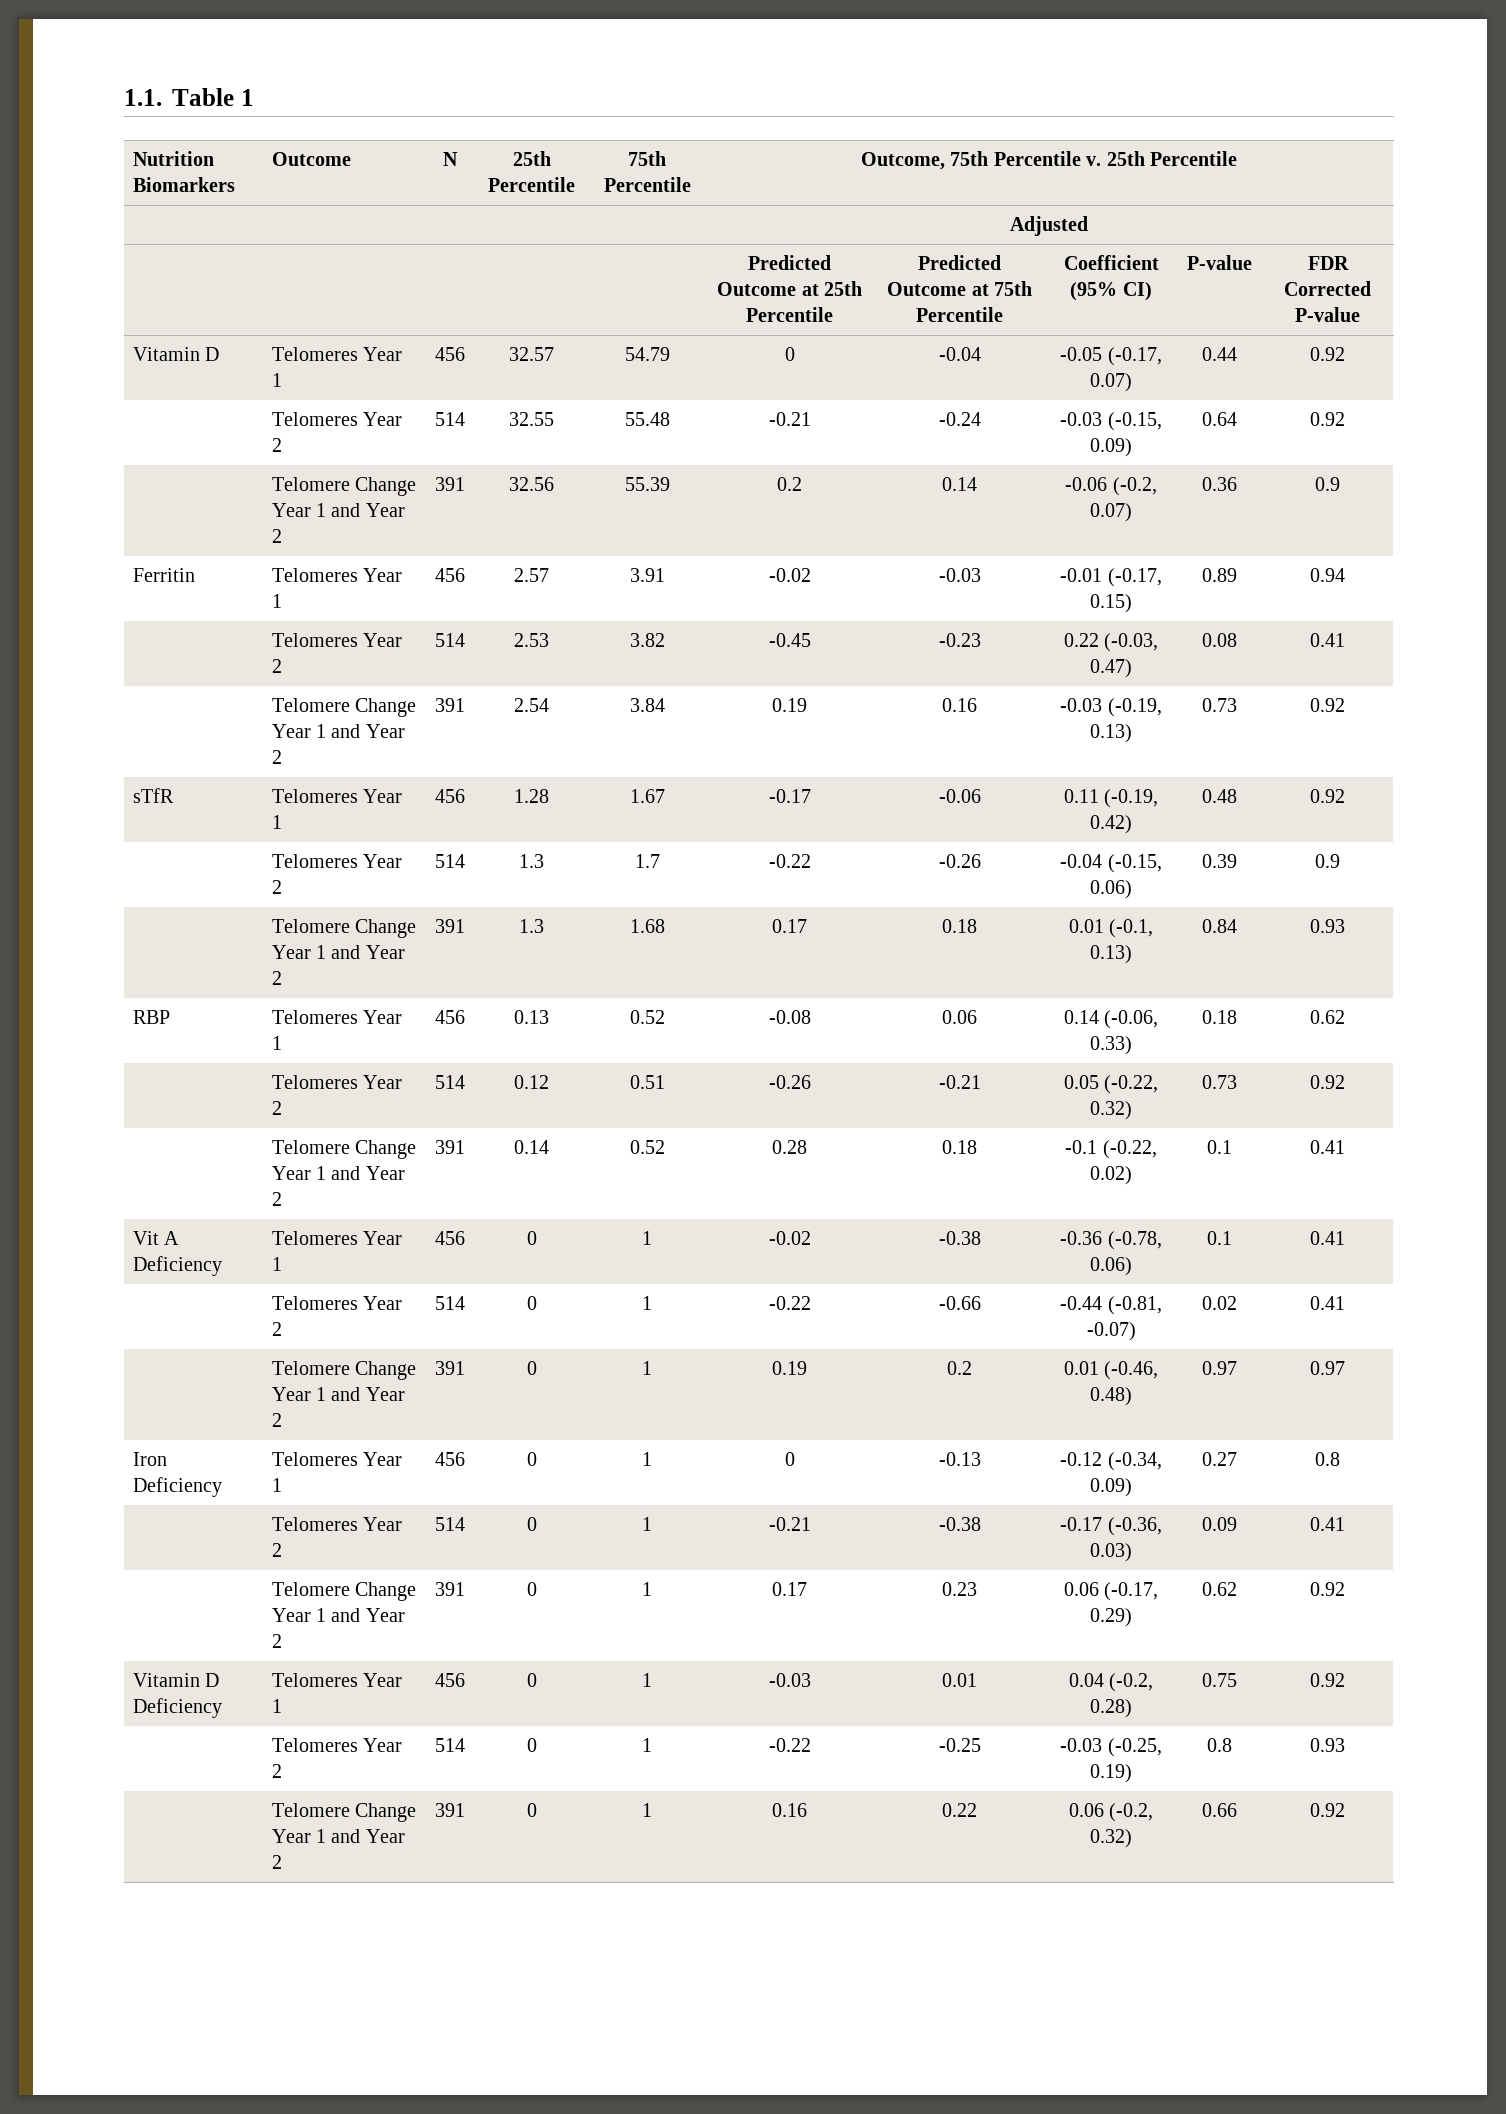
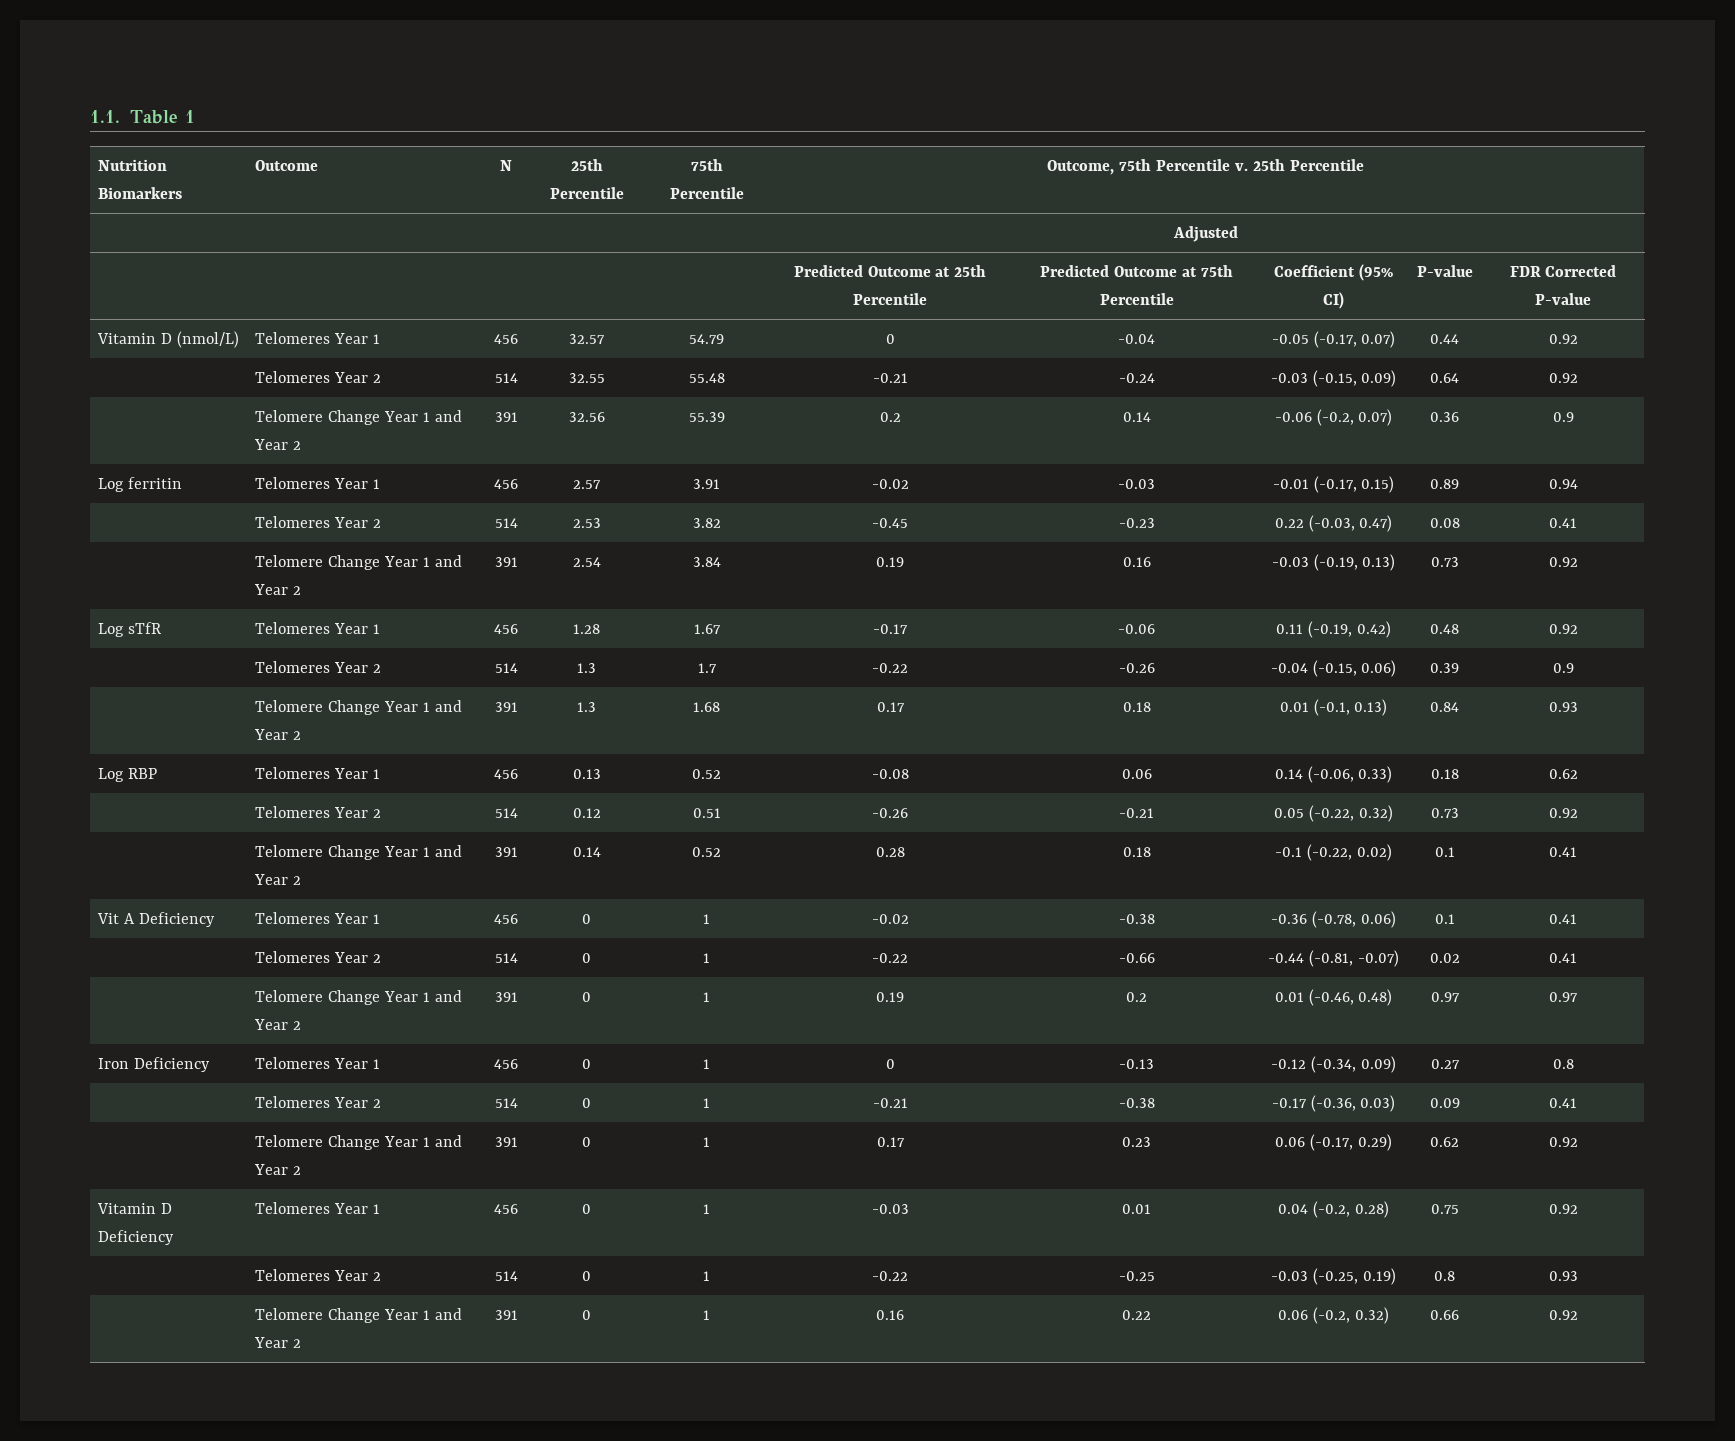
(220, 354) none -> [176,331,239,348] (nmol/L)
[132,568,195,582] Ferritin -> [98,477,183,492] Log ferritin
(1345, 705) none -> [98,623,125,637] Log
(1345, 926) none -> [98,768,125,782] Log

